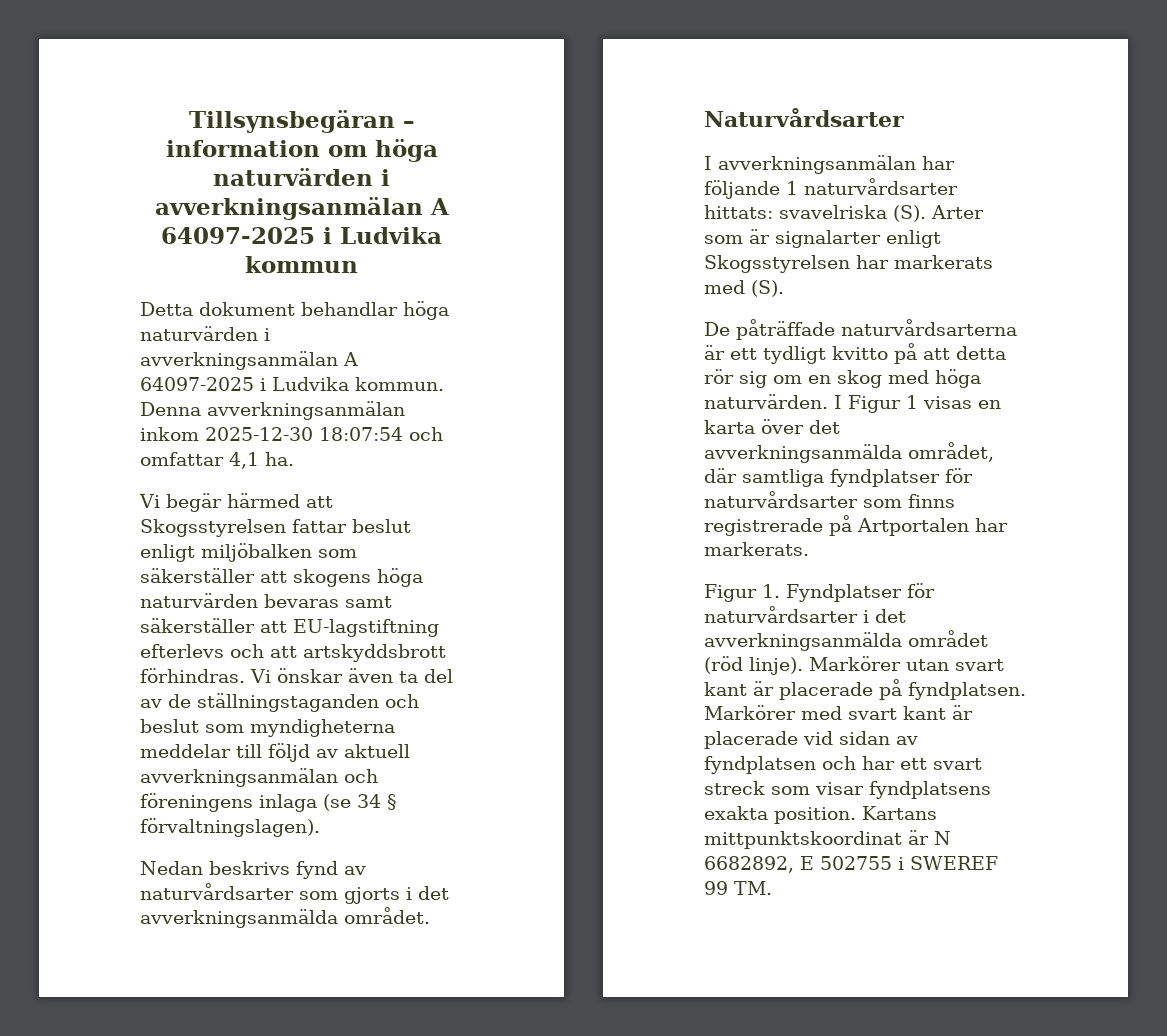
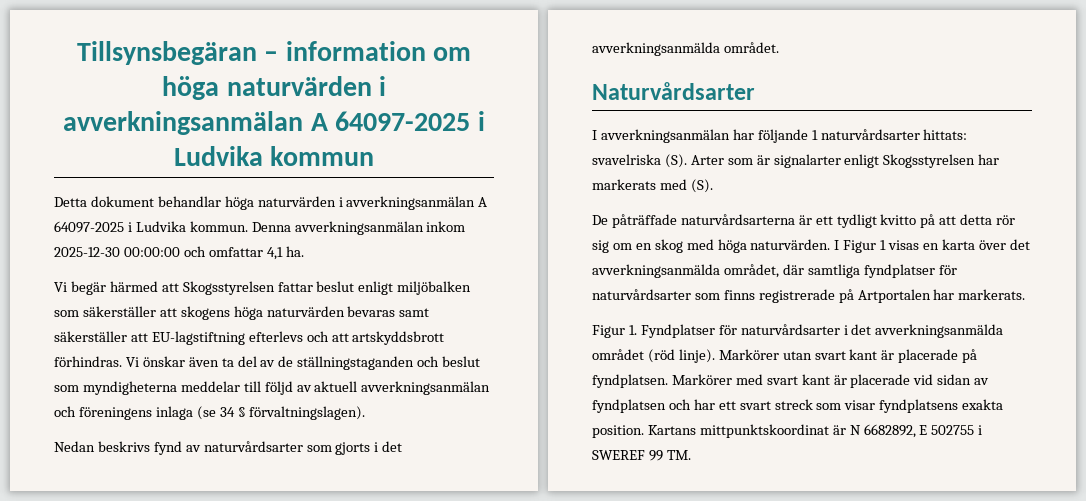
[319,427,403,441] 18:07:54 -> [123,247,180,257] 00:00:00

